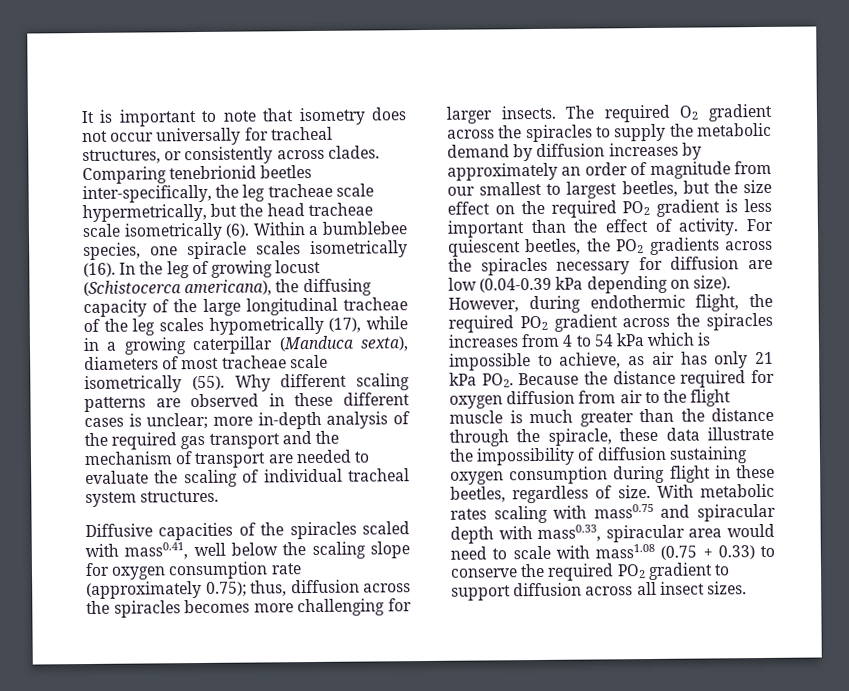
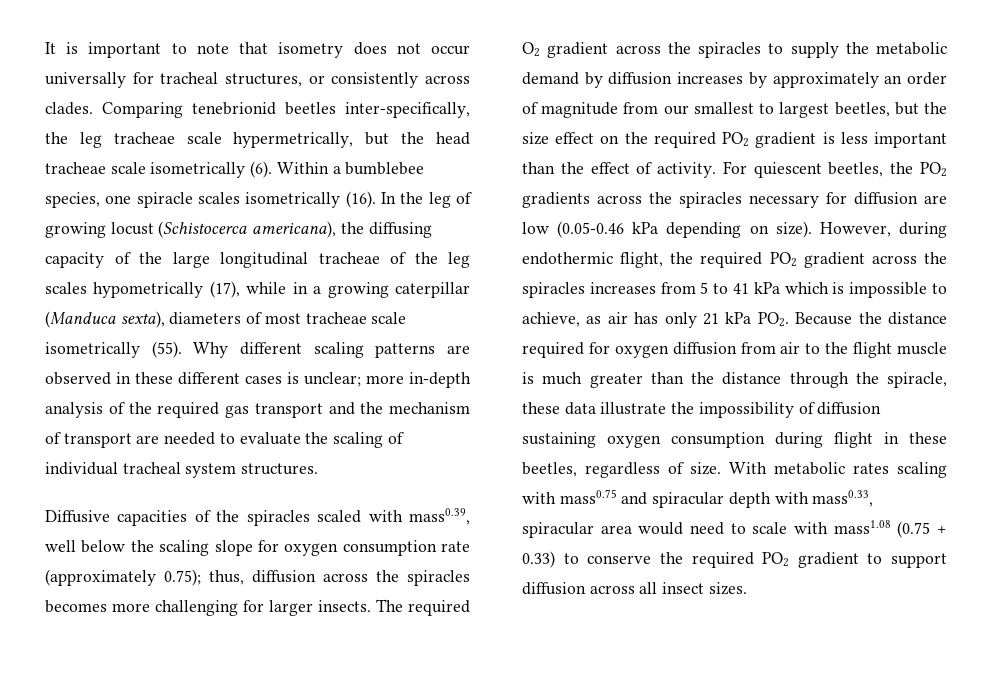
[124,542,189,560] mass0.41, -> [409,508,471,525] mass0.39,
[479,277,553,293] (0.04-0.39 -> [557,221,625,238] (0.05-0.46
[562,334,614,347] 4 to 54 -> [700,282,749,294] 5 to 41

